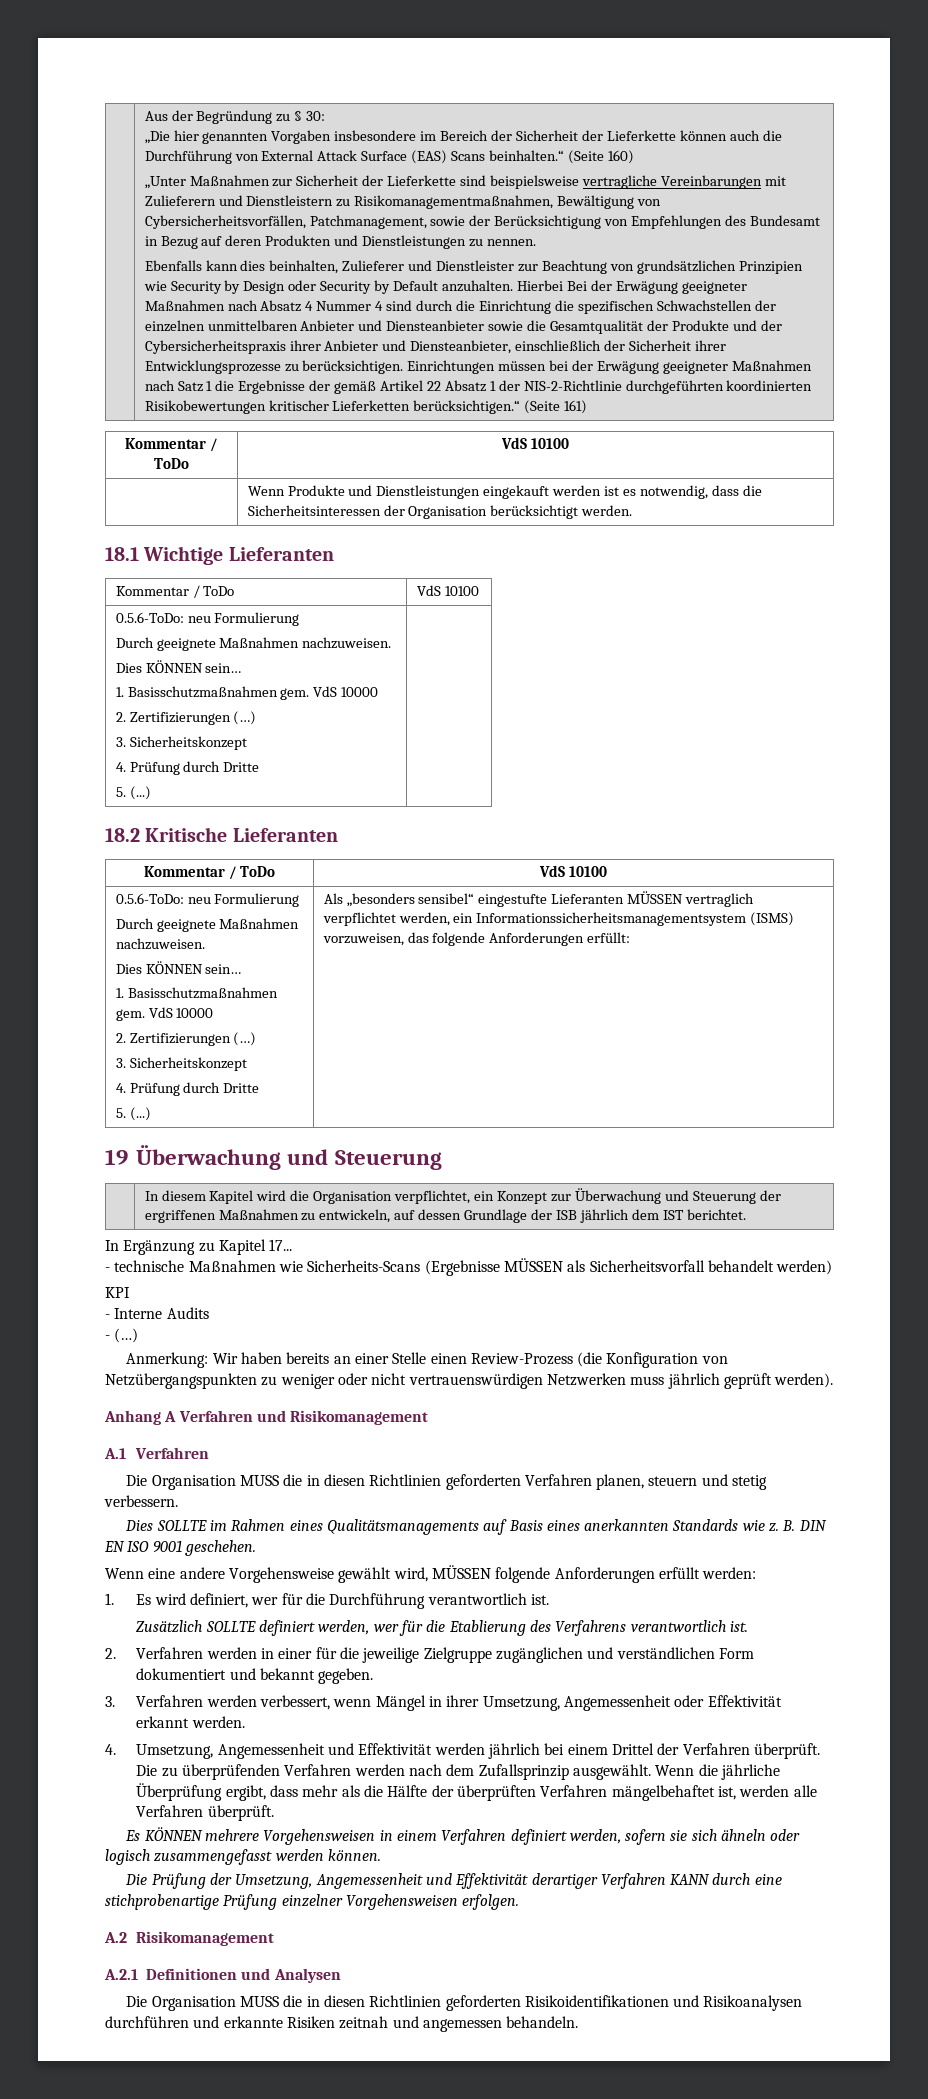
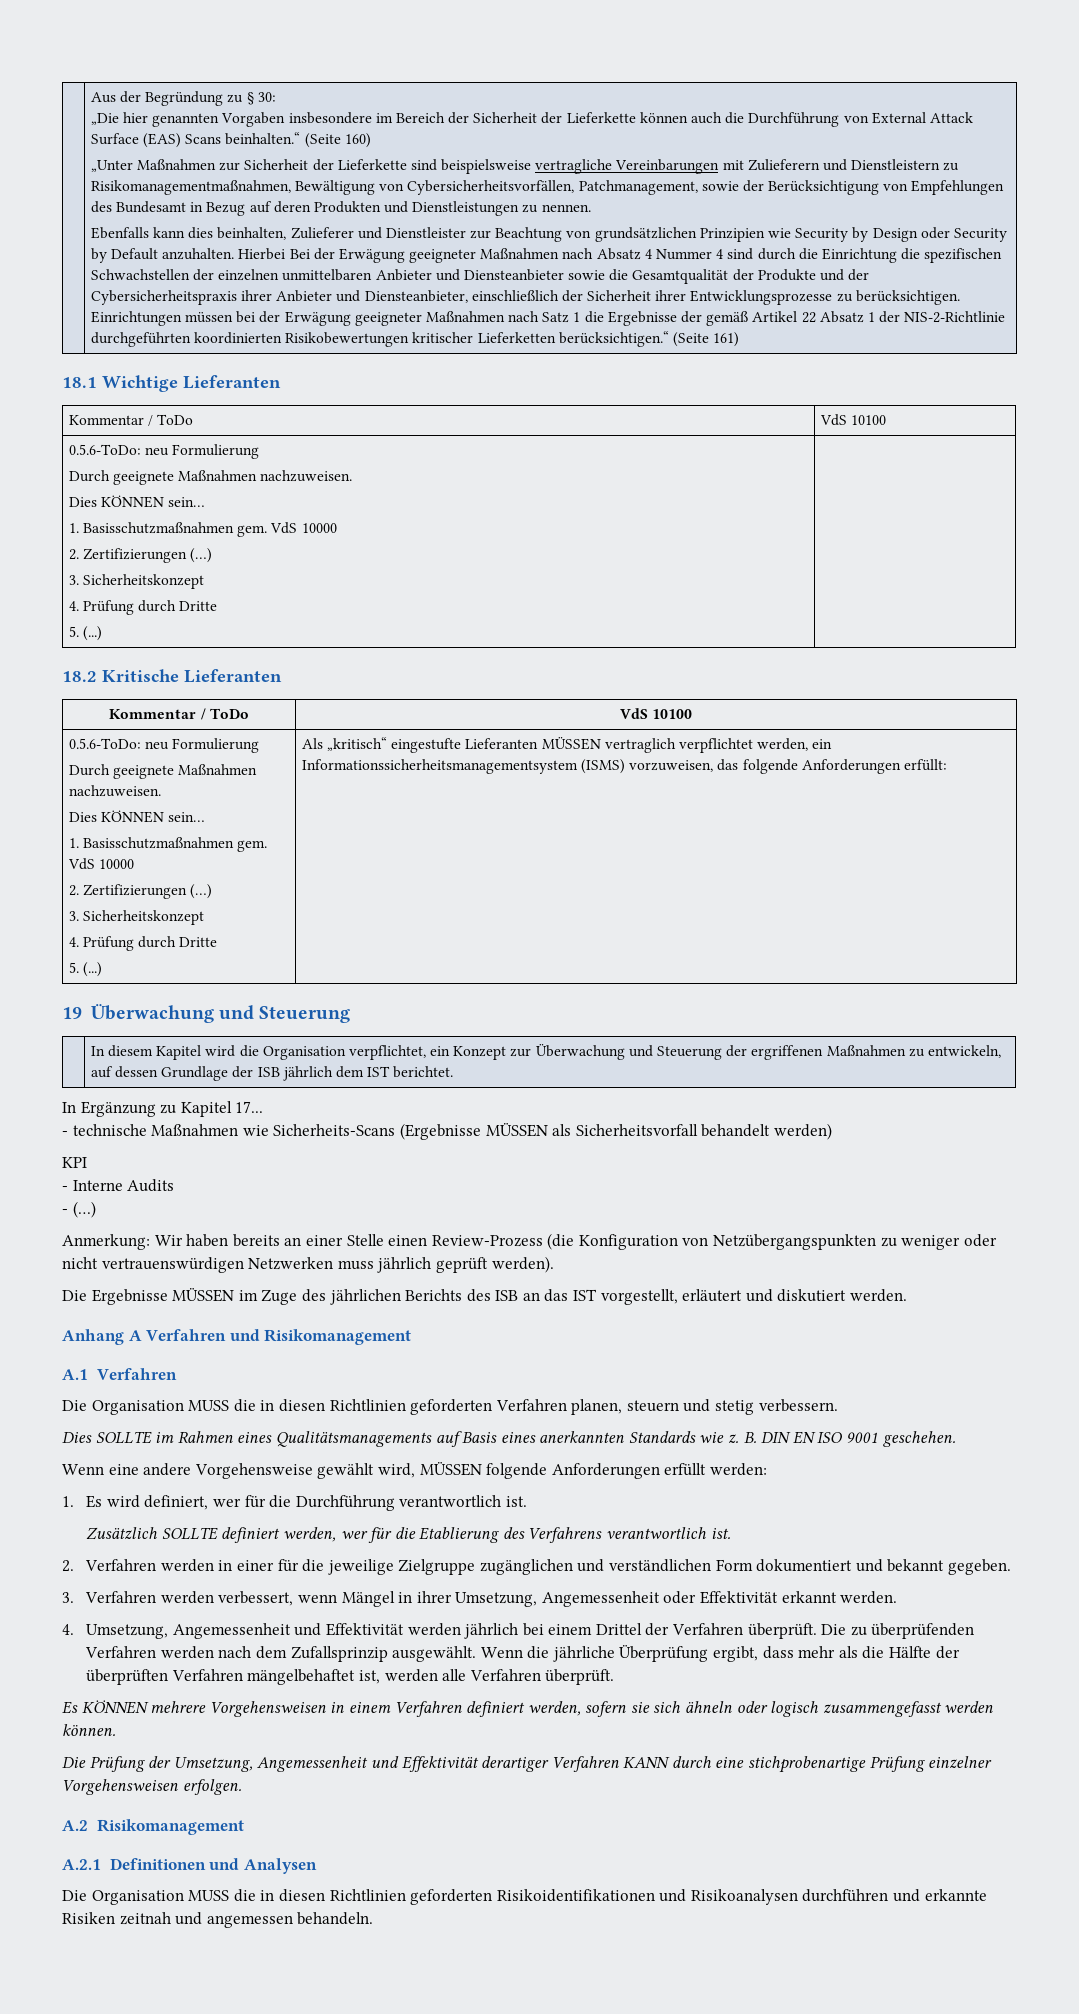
[125,438,218,452] [154,458,189,469] [501,437,569,449] [247,485,762,499] [247,505,633,519] // Kommentar / ToDo | VdS 10100 // | Wenn Produkte und Dienstleistungen eingekauft werden ist es notwendig, dass die Sicherheitsinteressen der Organisation berücksichtigt werden. -> (740, 339) none
[346,893,475,907] „besonders sensibel“ -> [326,737,387,751] „kritisch“
(834, 1380) none -> [62,1288,908,1305] // Die Ergebnisse MÜSSEN im Zuge des jährlichen Berichts des ISB an das IST vorgestellt, erläutert und diskutiert werden.

